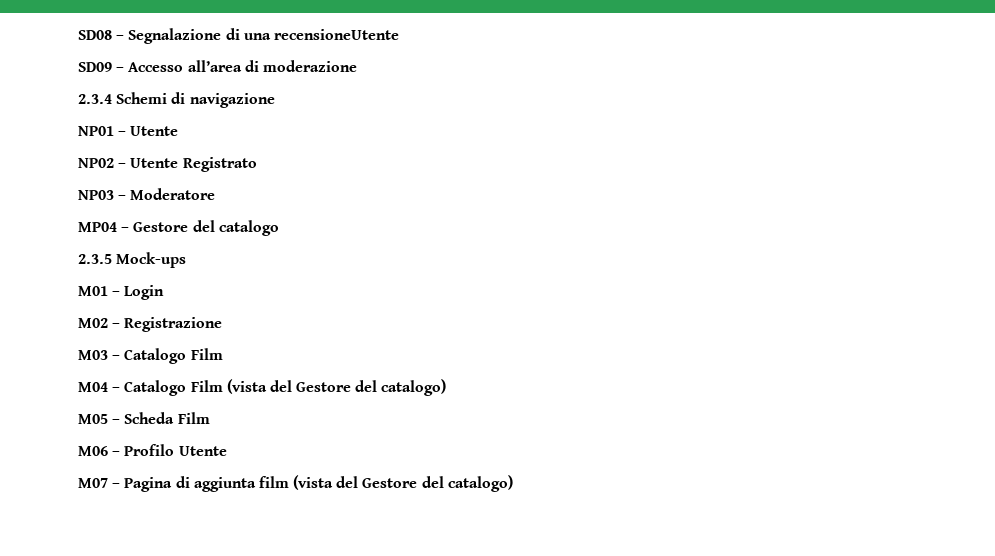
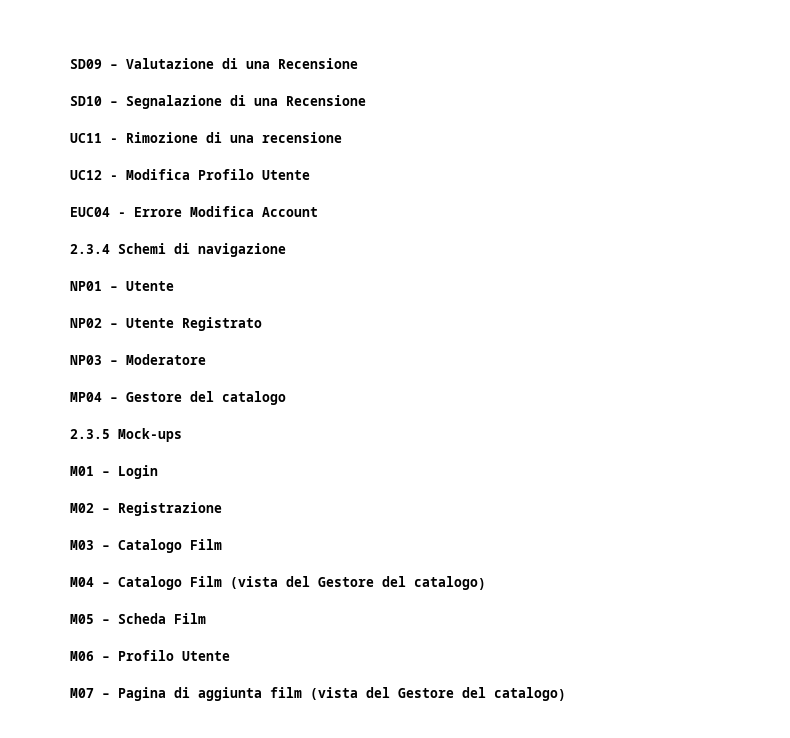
[78,28,399,44] [78,60,357,72] SD08 – Segnalazione di una recensioneUtente // SD09 – Accesso all’area di moderazione -> [70,58,358,69] [70,95,366,109] [70,132,342,143] [70,169,310,180] [70,206,318,217] SD09 – Valutazione di una Recensione // SD10 – Segnalazione di una Recensione // UC11 - Rimozione di una recensione // UC12 - Modifica Profilo Utente // EUC04 - Errore Modifica Account

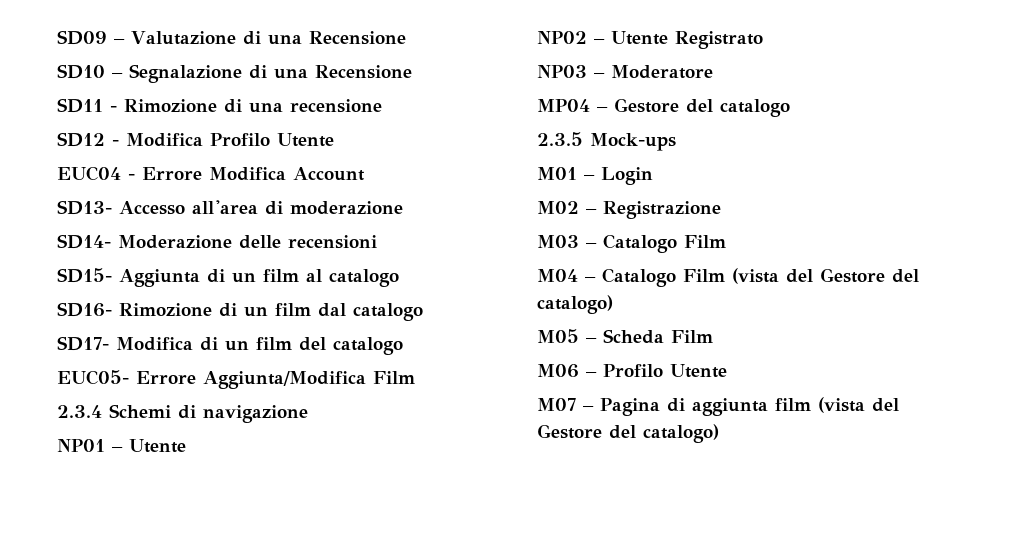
[70,133,102,143] UC11 -> [57,98,103,113] SD11
[70,170,102,180] UC12 -> [57,132,105,147] SD12
(318, 212) none -> [57,200,403,215] [57,234,377,249] [57,268,399,287] [57,302,423,321] [57,336,403,355] [57,370,415,389] // SD13- Accesso all'area di moderazione // SD14- Moderazione delle recensioni // SD15- Aggiunta di un film al catalogo // SD16- Rimozione di un film dal catalogo // SD17- Modifica di un film del catalogo // EUC05- Errore Aggiunta/Modifica Film

